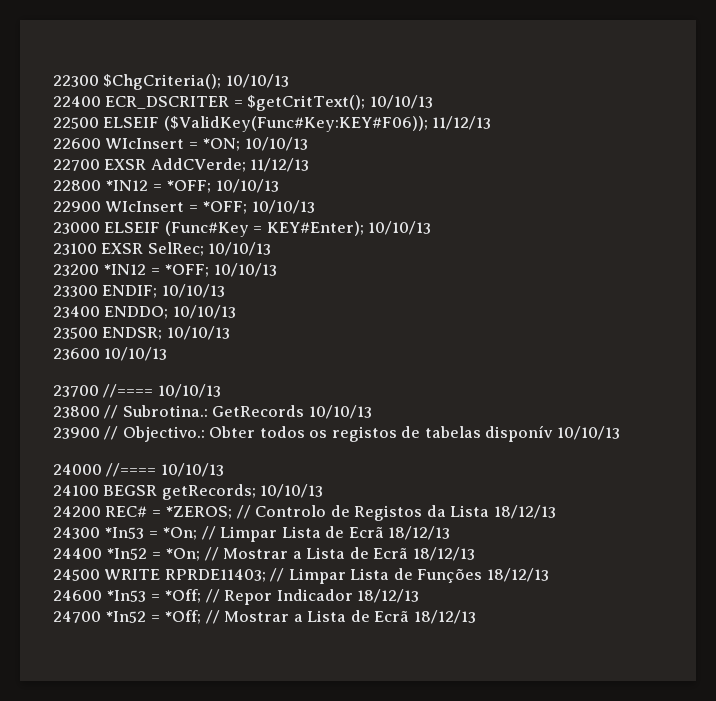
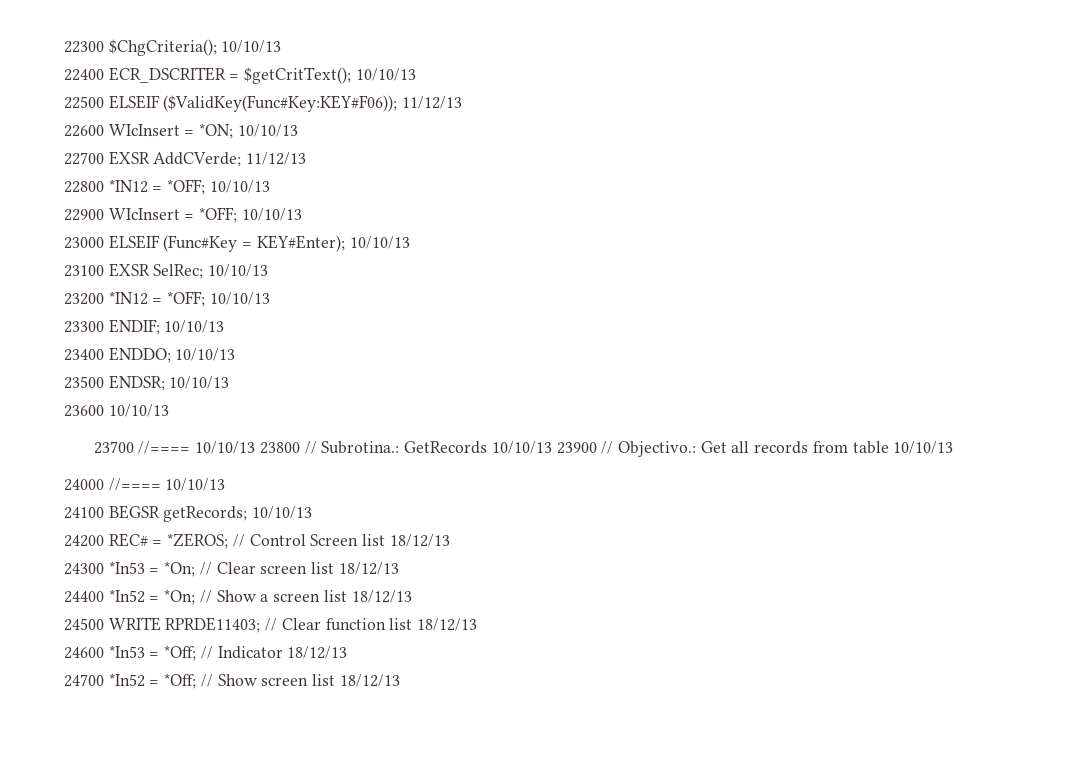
(221, 391) // -> (256, 447) none
(372, 412) // -> (552, 447) none
[209,425,554,442] Obter todos os registos de tabelas disponív -> [700,441,889,454] Get all records from table
[255,505,490,521] Controlo de Registos da Lista -> [249,534,386,546] Control Screen list
[220,526,384,542] Limpar Lista de Ecrã -> [216,562,335,574] Clear screen list
[223,547,409,559] Mostrar a Lista de Ecrã -> [216,590,347,602] Show a screen list
[288,568,483,584] Limpar Lista de Funções -> [281,618,413,631] Clear function list
[224,589,353,605] Repor Indicador -> [217,646,283,659] Indicator
[224,610,410,622] Mostrar a Lista de Ecrã -> [217,674,336,686] Show screen list

